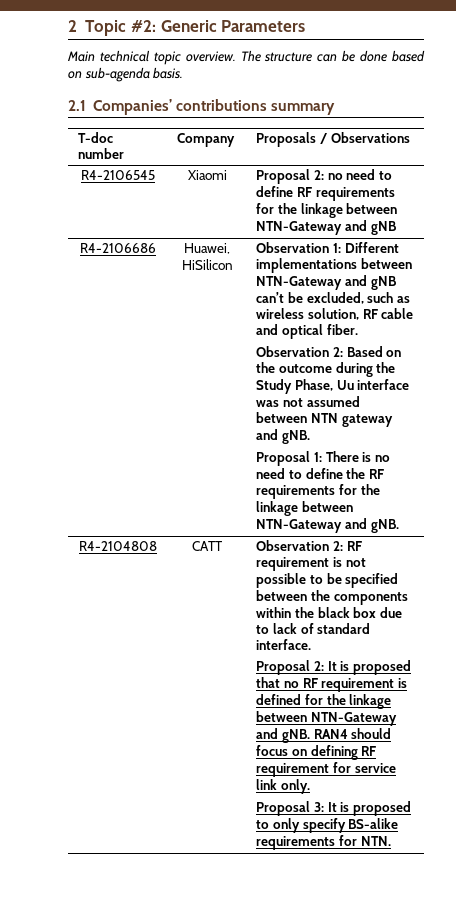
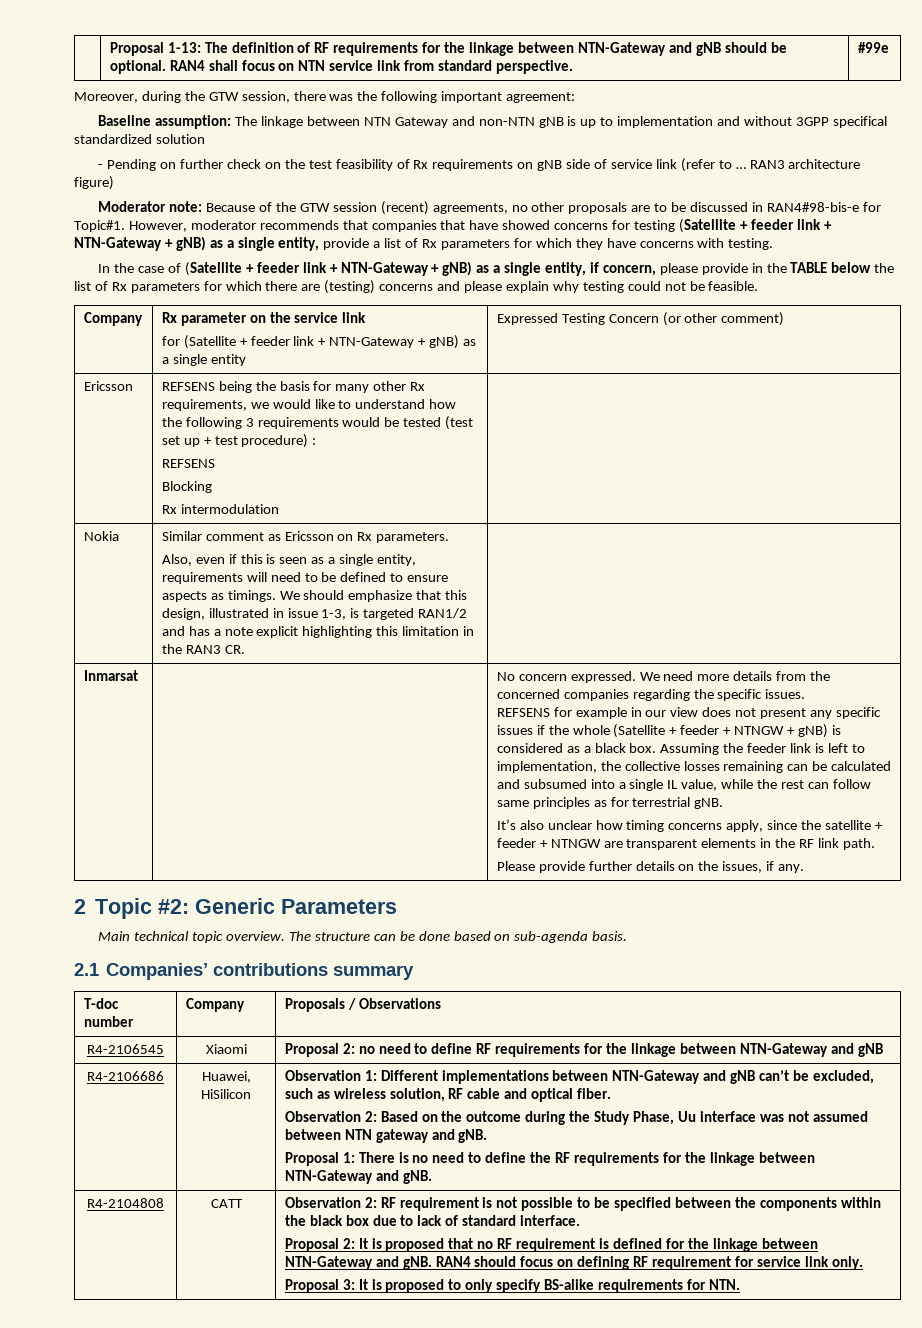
(68, 26) none -> [109,42,787,56] [109,60,573,74] [857,42,889,53] [74,91,576,103] [98,115,887,129] [74,134,205,144] [98,158,861,172] [74,176,114,190] [98,201,881,215] [74,219,832,233] [74,236,774,251] [98,261,895,276] [74,280,759,294] [83,312,143,326] [161,312,367,326] [161,335,477,349] [161,354,246,366] [496,312,785,326] [83,381,133,391] [161,381,426,393] [161,399,457,411] [161,416,474,430] [161,434,317,448] [161,459,215,468] [161,481,212,493] [161,504,279,514] [83,531,119,541] [161,531,450,543] [161,554,417,566] [161,572,449,584] [161,590,468,602] [161,608,468,620] [161,626,475,638] [161,644,245,654] [83,670,138,681] [496,671,831,683] [496,689,806,701] [496,707,881,719] [496,724,841,738] [496,743,865,755] [496,761,892,773] [496,779,871,791] [496,797,724,809] [496,819,883,832] [496,838,875,850] [496,861,805,873] | Proposal 1-13: The definition of RF requirements for the linkage between NTN-Gateway and gNB should be optional. RAN4 shall focus on NTN service link from standard perspective. | #99e // Moreover, during the GTW session, there was the following important agreement: // Baseline assumption: The linkage between NTN Gateway and non-NTN gNB is up to implementation and without 3GPP specifical standardized solution // - Pending on further check on the test feasibility of Rx requirements on gNB side of service link (refer to … RAN3 architecture figure) // Moderator note: Because of the GTW session (recent) agreements, no other proposals are to be discussed in RAN4#98-bis-e for Topic#1. However, moderator recommends that companies that have showed concerns for testing (Satellite + feeder link + NTN-Gateway + gNB) as a single entity, provide a list of Rx parameters for which they have concerns with testing. // In the case of (Satellite + feeder link + NTN-Gateway + gNB) as a single entity, if concern, please provide in the TABLE below the list of Rx parameters for which there are (testing) concerns and please explain why testing could not be feasible. // Company | Rx parameter on the service link // for (Satellite + feeder link + NTN-Gateway + gNB) as a single entity | Expressed Testing Concern (or other comment) // Ericsson | REFSENS being the basis for many other Rx requirements, we would like to understand how the following 3 requirements would be tested (test set up + test procedure) : // REFSENS // Blocking // Rx intermodulation | // Nokia | Similar comment as Ericsson on Rx parameters. // Also, even if this is seen as a single entity, requirements will need to be defined to ensure aspects as timings. We should emphasize that this design, illustrated in issue 1-3, is targeted RAN1/2 and has a note explicit highlighting this limitation in the RAN3 CR. | // Inmarsat | | No concern expressed. We need more details from the concerned companies regarding the specific issues. // REFSENS for example in our view does not present any specific issues if the whole (Satellite + feeder + NTNGW + gNB) is considered as a black box. Assuming the feeder link is left to implementation, the collective losses remaining can be calculated and subsumed into a single IL value, while the rest can follow same principles as for terrestrial gNB. // It’s also unclear how timing concerns apply, since the satellite + feeder + NTNGW are transparent elements in the RF link path. // Please provide further details on the issues, if any. //

